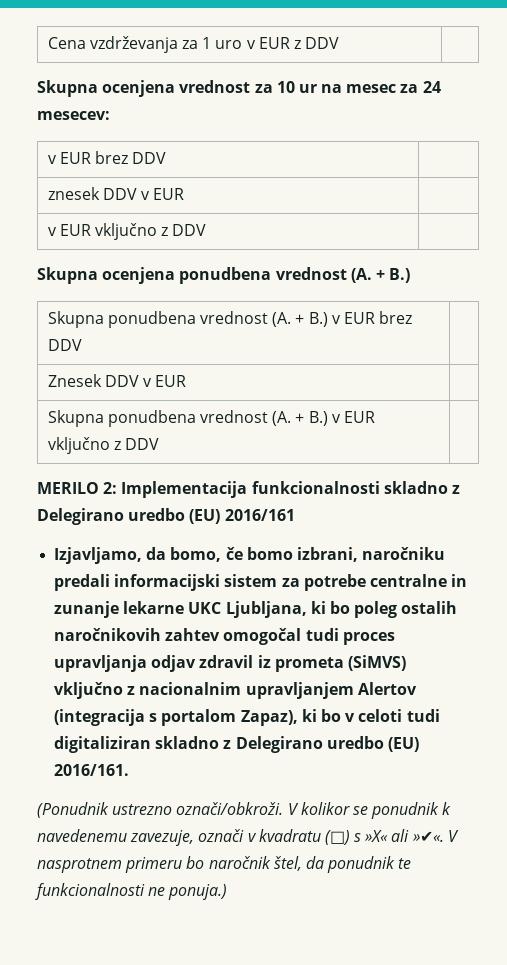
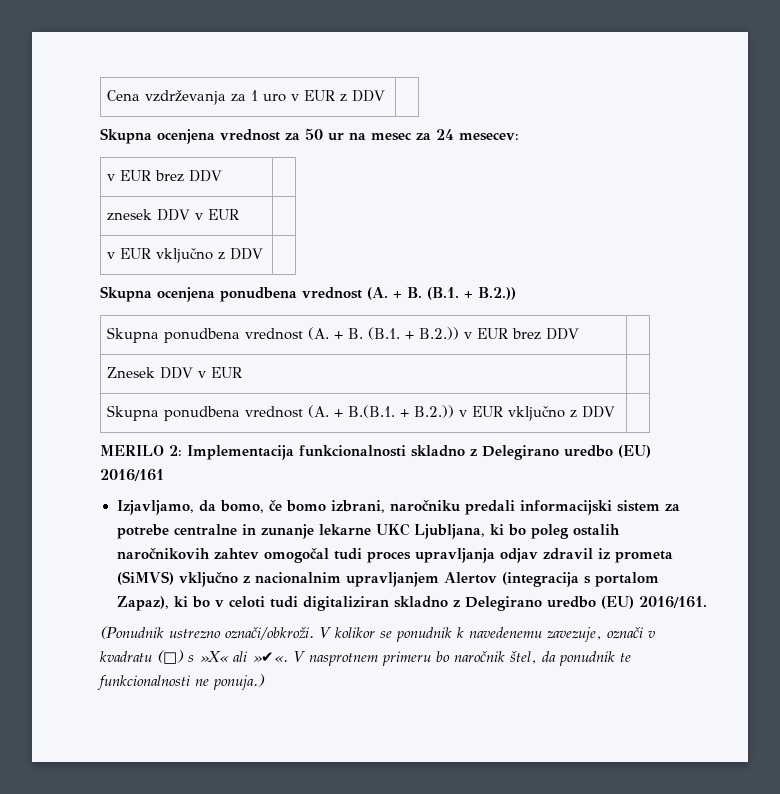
[276,81,295,93] 10 -> [305,128,323,140] 50
[389,268,411,283] [47,311,328,328] B.) // Skupna ponudbena vrednost (A. + B.) -> [407,287,516,300] [107,327,460,343] B. (B.1. + B.2.)) // Skupna ponudbena vrednost (A. + B. (B.1. + B.2.))
[308,411,328,426] B.) -> [348,405,455,418] B.(B.1. + B.2.))

